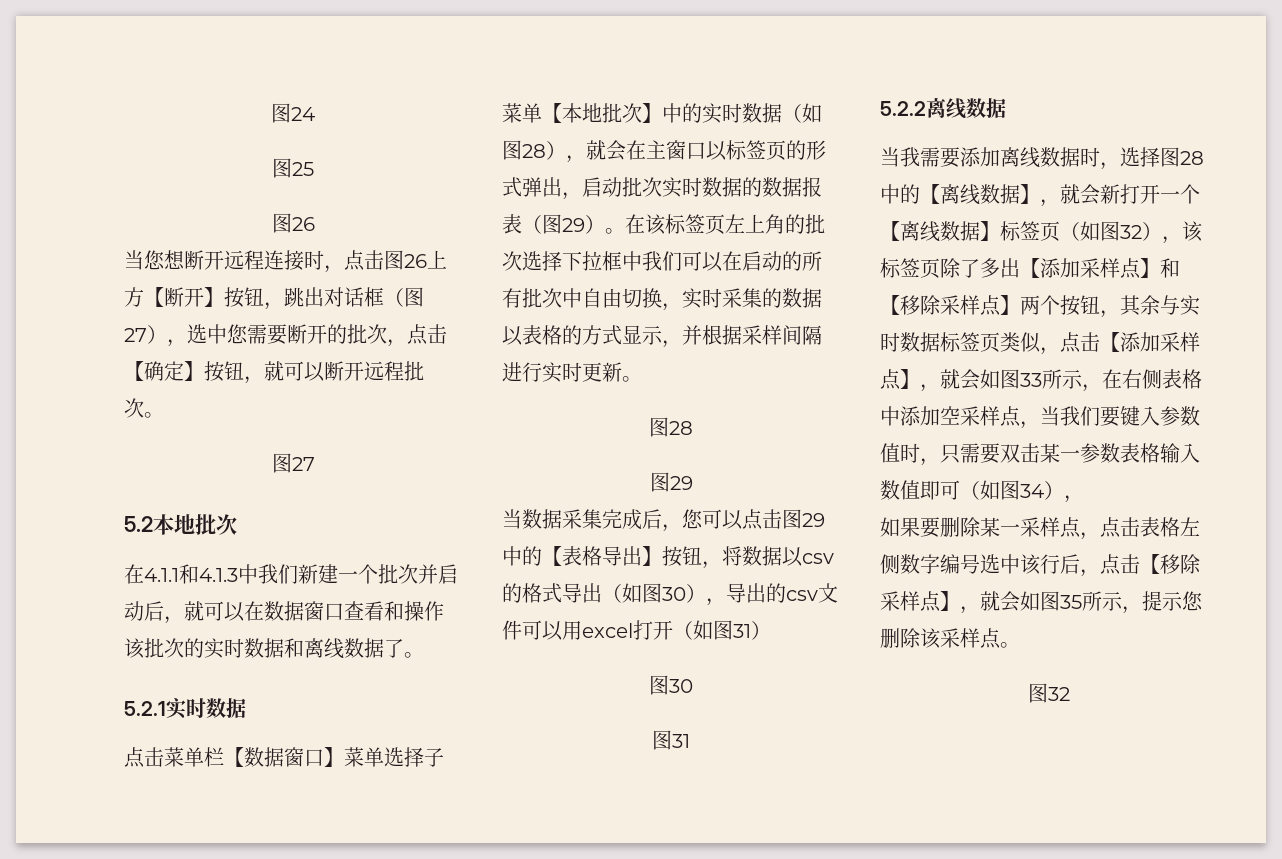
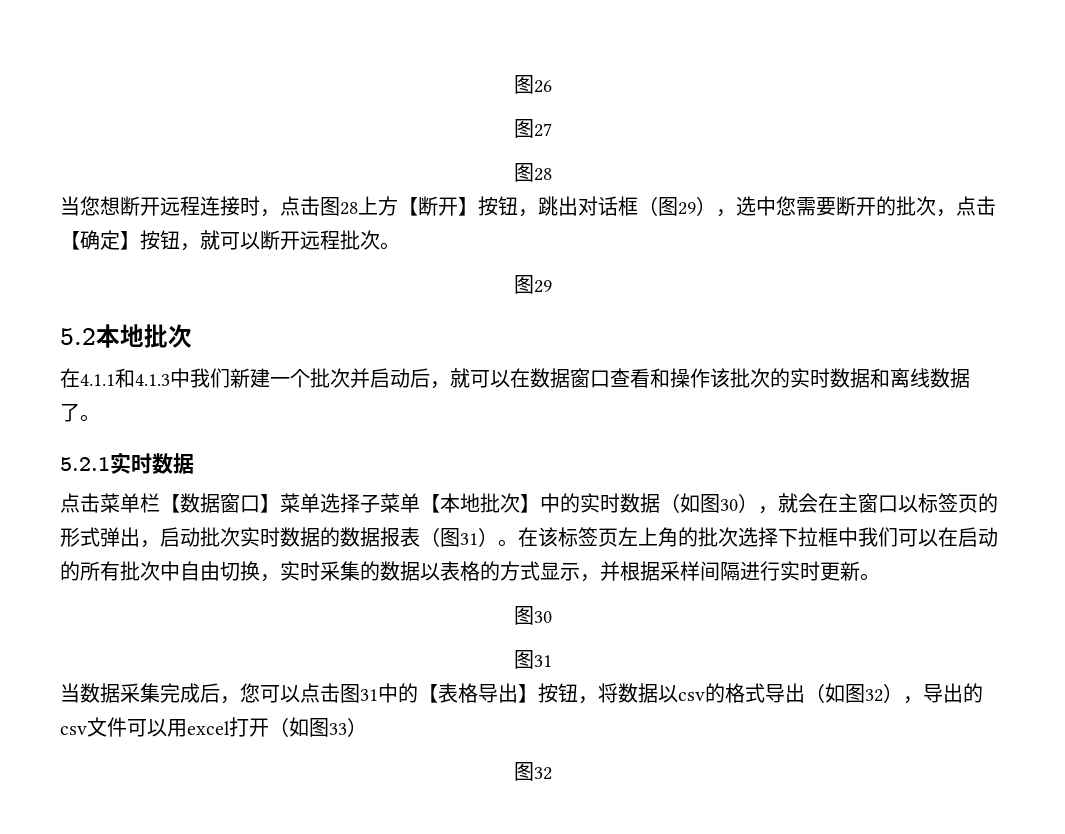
[271,103,315,123] [272,158,314,178] [271,213,315,233] 图24 // 图25 // 图26 -> [513,75,552,94] [513,119,552,138] [513,163,552,182] 图26 // 图27 // 图28
[404,254,427,268] 26 -> [340,202,358,215] 28
[124,328,147,342] 27 -> [678,202,696,215] 29
[291,457,315,471] 27 -> [533,280,552,293] 29
[522,144,546,158] 28 -> [720,499,738,511] 30
[562,218,585,232] 29 -> [460,533,478,545] 31
[669,421,693,435] [649,472,693,492] 28 // 图29 -> [533,611,552,623] [513,650,552,669] 30 // 图31
[802,513,825,527] 29 -> [360,689,378,701] 31
[662,587,686,601] 30 -> [865,689,883,702] 32
[733,621,771,640] [649,675,693,695] [652,730,690,750] [880,98,1006,119] [880,147,1204,170] [880,184,1200,207] [880,221,1203,244] [880,258,1180,279] [880,295,1200,318] [880,332,1200,355] [880,369,1202,392] [880,406,1200,429] [880,443,1200,466] [880,480,1084,503] [880,517,1200,540] [880,554,1201,577] [880,591,1203,614] [880,628,1020,649] 31） // 图30 // 图31 // 5.2.2离线数据 // 当我需要添加离线数据时，选择图28中的【离线数据】，就会新打开一个【离线数据】标签页（如图32），该标签页除了多出【添加采样点】和【移除采样点】两个按钮，其余与实时数据标签页类似，点击【添加采样点】，就会如图33所示，在右侧表格中添加空采样点，当我们要键入参数值时，只需要双击某一参数表格输入数值即可（如图34）， // 如果要删除某一采样点，点击表格左侧数字编号选中该行后，点击【移除采样点】，就会如图35所示，提示您删除该采样点。 -> [329,717,367,737] 33）

